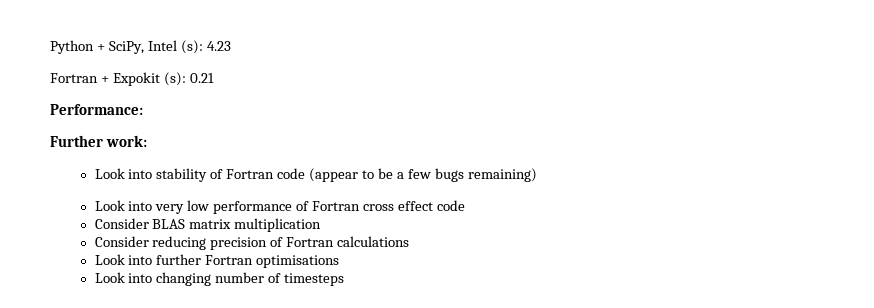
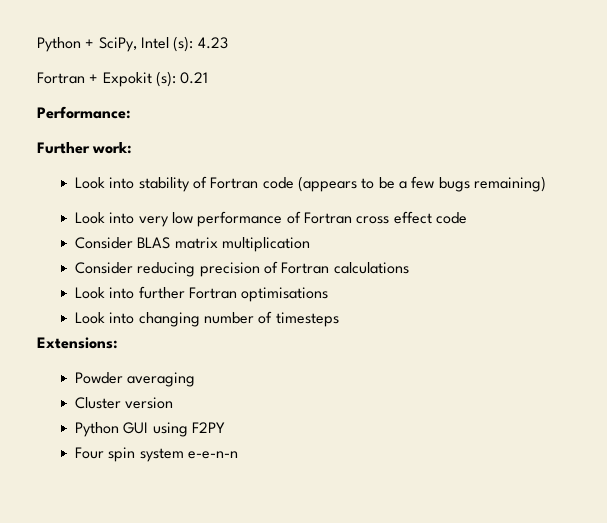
[309,168,359,182] (appear -> [297,176,357,192] (appears
(345, 279) none -> [37,337,118,349] [75,372,196,387] [75,397,174,409] [75,422,226,437] [75,447,239,462] // Extensions: // Powder averaging // Cluster version // Python GUI using F2PY // Four spin system e-e-n-n

